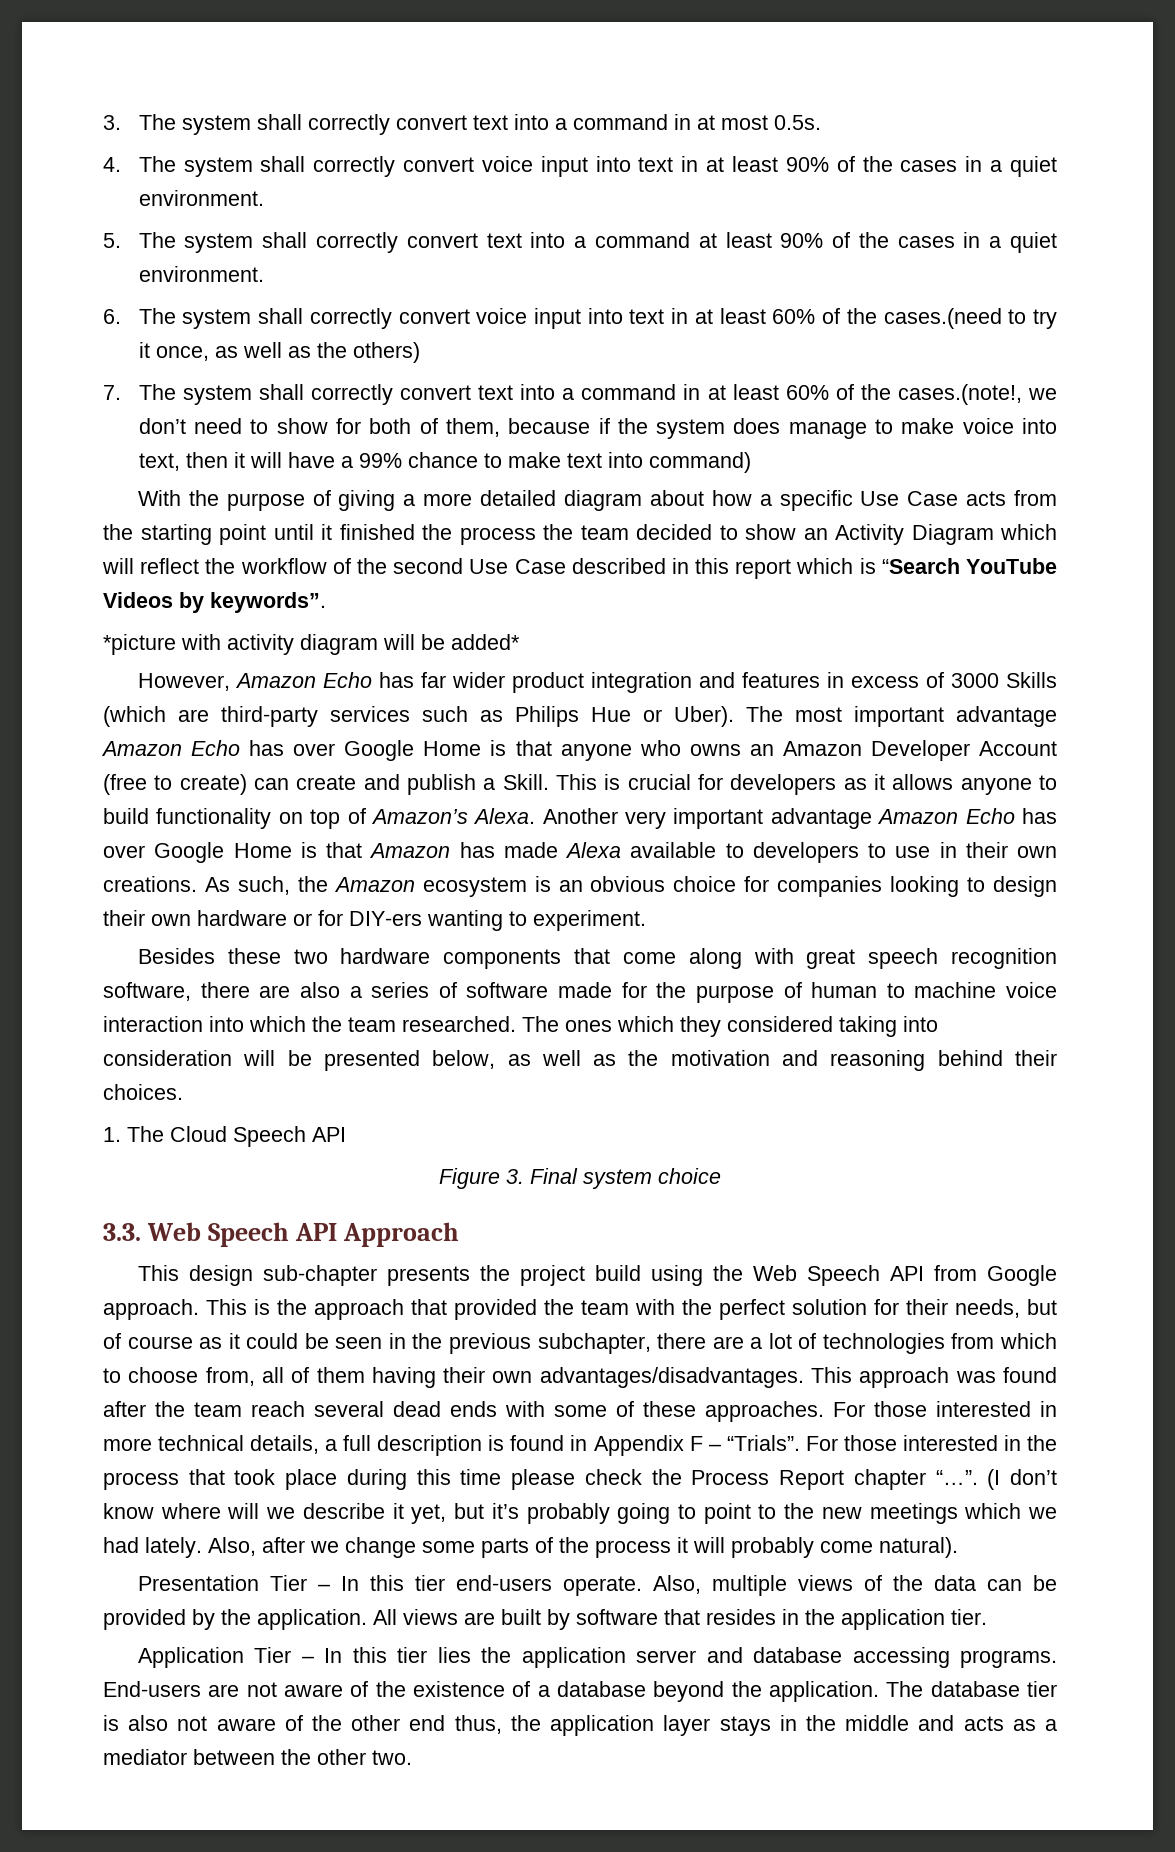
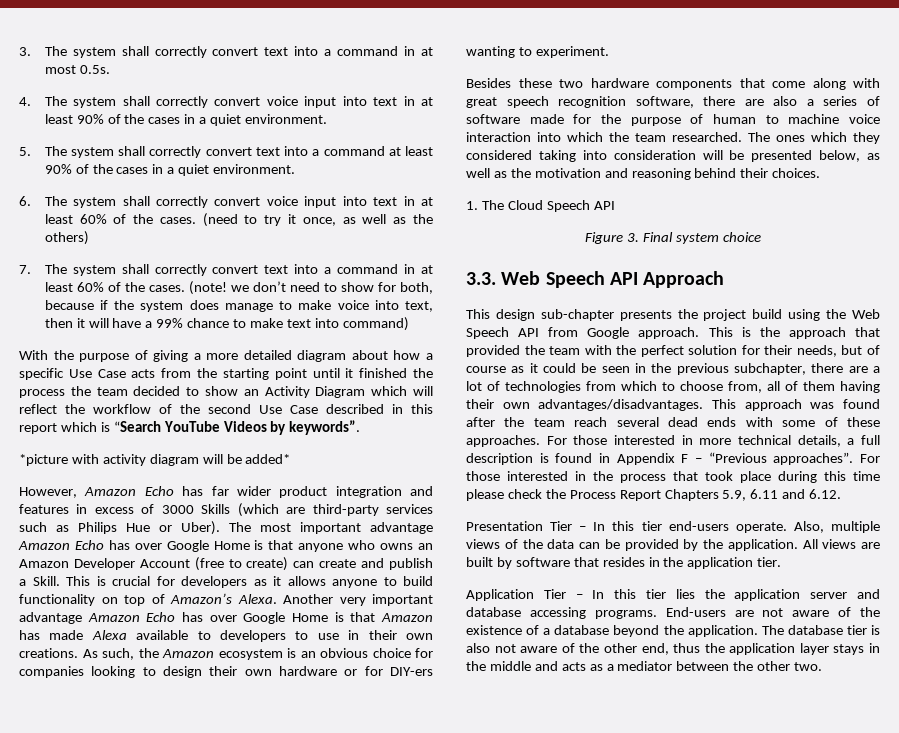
[883,308,1002,329] cases.(need -> [159,213,238,227] cases. (need
[897,384,1022,405] cases.(note!, -> [148,281,227,295] cases. (note!
[369,418,500,437] both of them, -> [399,282,433,294] both,
[726,1435,800,1451] “Trials”. -> [708,452,854,465] “Previous approaches”.
[853,1469,1058,1490] [103,1503,1057,1524] [103,1537,958,1558] chapter “…”. (I don’t know where will we describe it yet, but it’s probably going to point to the new meetings which we had lately. Also, after we change some parts of the process it will probably come natural). -> [664,489,842,501] Chapters 5.9, 6.11 and 6.12.
[409,1715,502,1734] end thus, -> [641,643,701,655] end, thus

